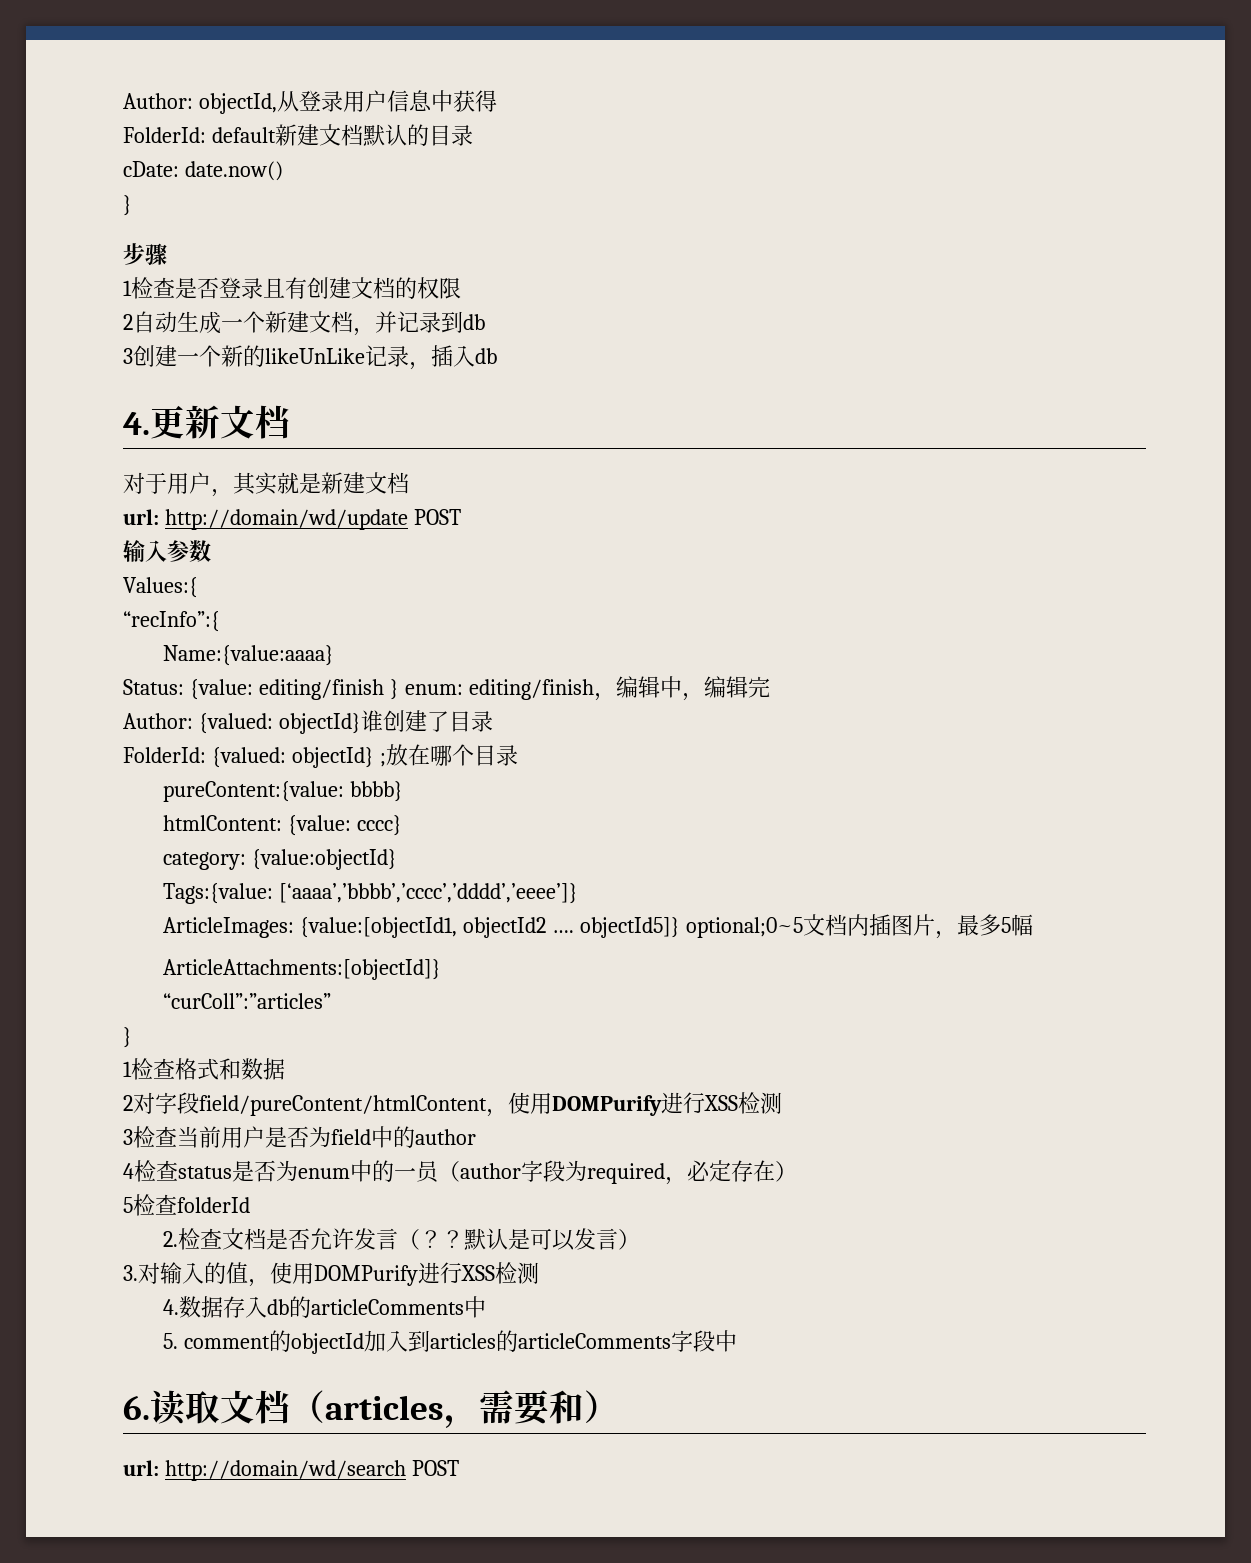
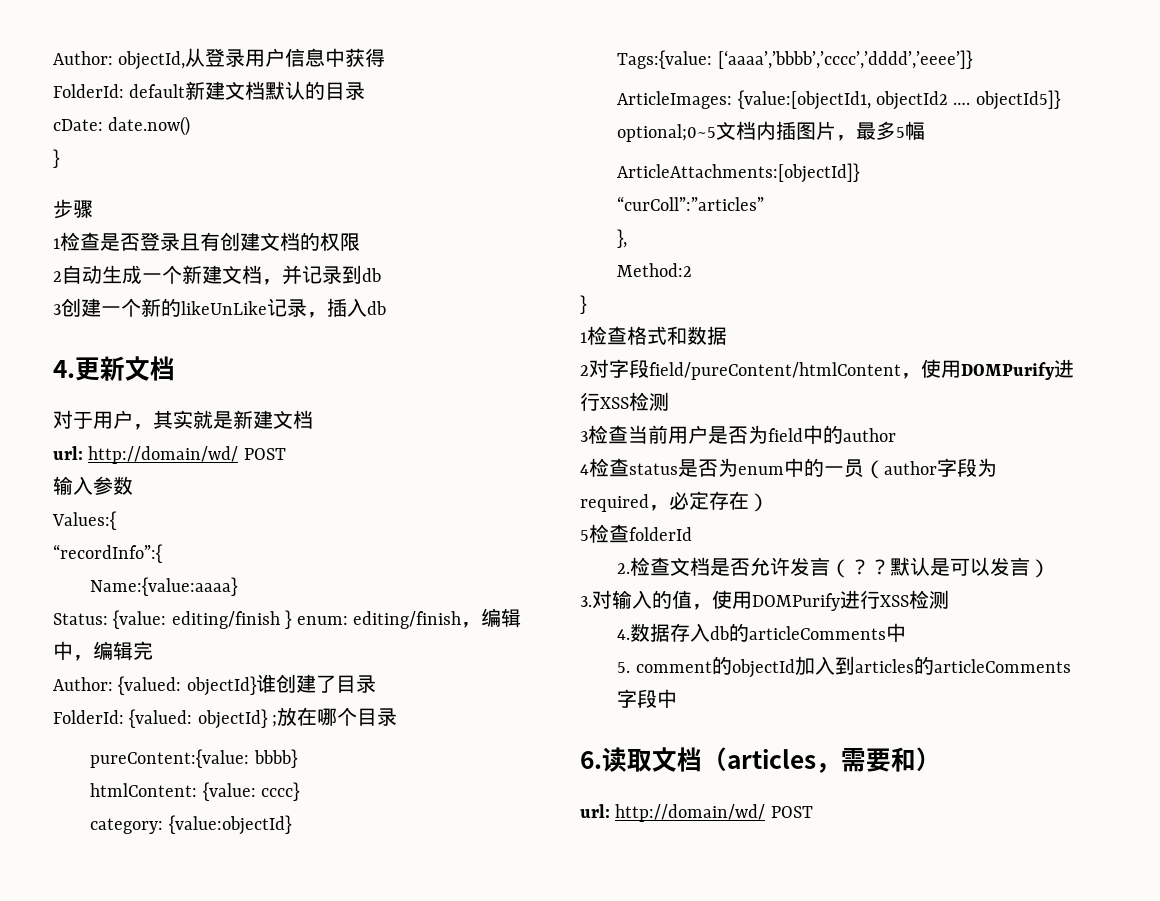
[164,509,408,530] http://domain/wd/update -> [88,446,239,464] http://domain/wd/
[123,611,220,632] “recInfo”:{ -> [53,544,163,563] “recordInfo”:{
(331, 1001) none -> [617,229,628,248] [617,263,693,277] // }, // Method:2
[164,1460,406,1481] http://domain/wd/search -> [615,804,766,822] http://domain/wd/

